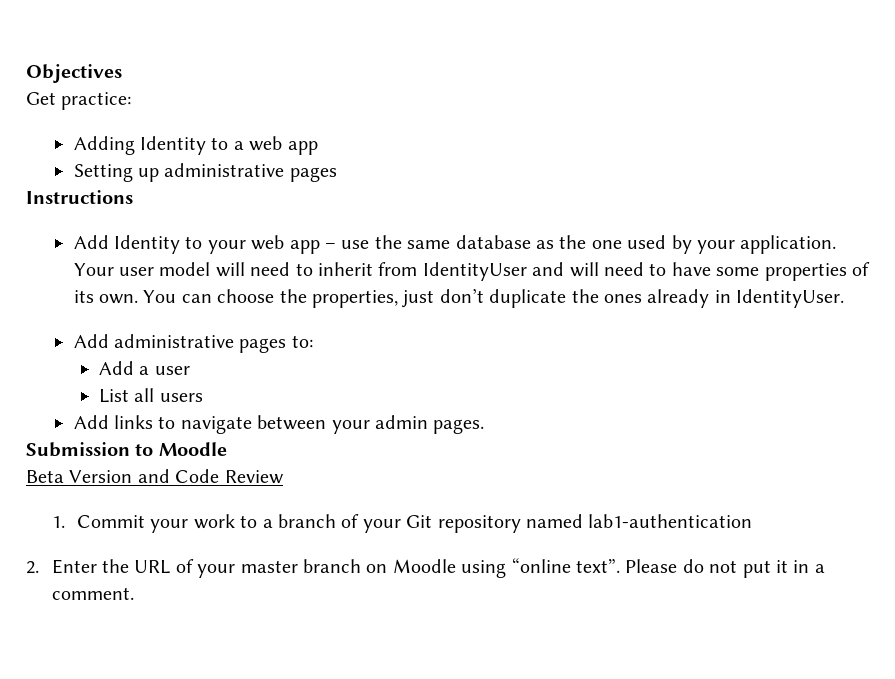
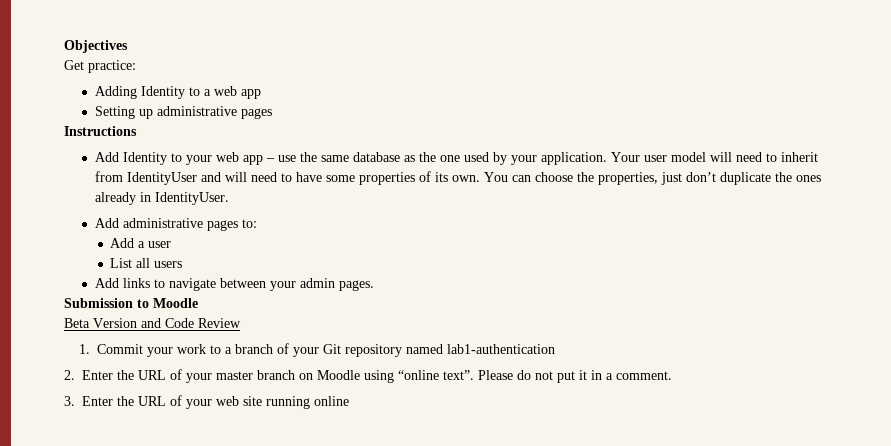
(134, 593) none -> [64,395,349,409] // 3. Enter the URL of your web site running online

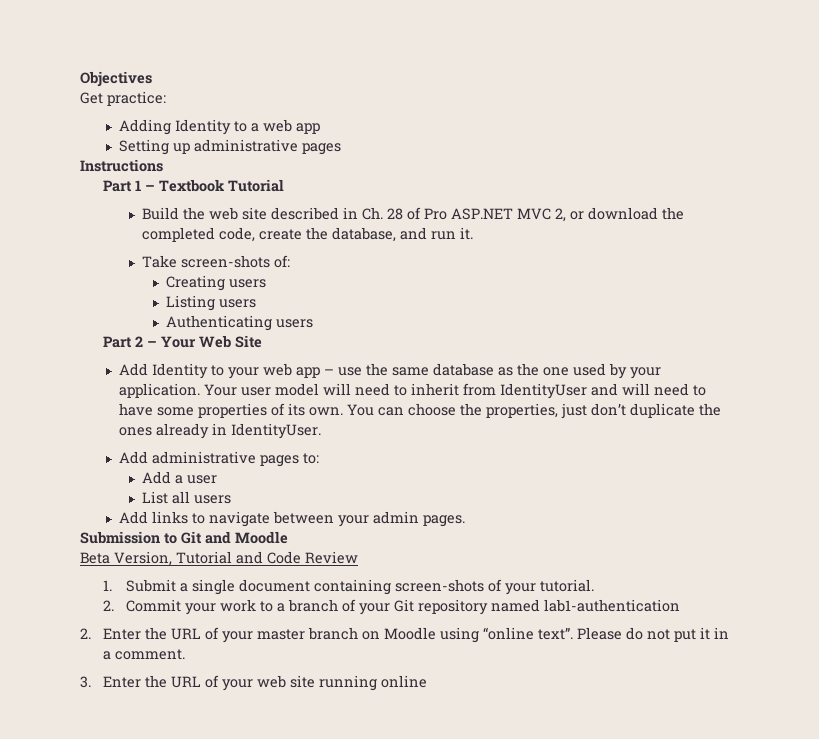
(137, 131) none -> [103,179,285,192] [142,207,685,222] [142,227,474,242] [142,255,291,268] [165,275,266,291] [165,295,256,311] [165,315,313,331] [103,335,263,348] // Part 1 – Textbook Tutorial // Build the web site described in Ch. 28 of Pro ASP.NET MVC 2, or download the completed code, create the database, and run it. // Take screen-shots of: // Creating users // Listing users // Authenticating users // Part 2 – Your Web Site
(149, 303) none -> [181,531,231,544] Git and
[93,318,137,328] Version -> [114,551,232,566] Version, Tutorial
(91, 349) none -> [126,579,595,595] [103,600,115,611] Submit a single document containing screen-shots of your tutorial. // 2.

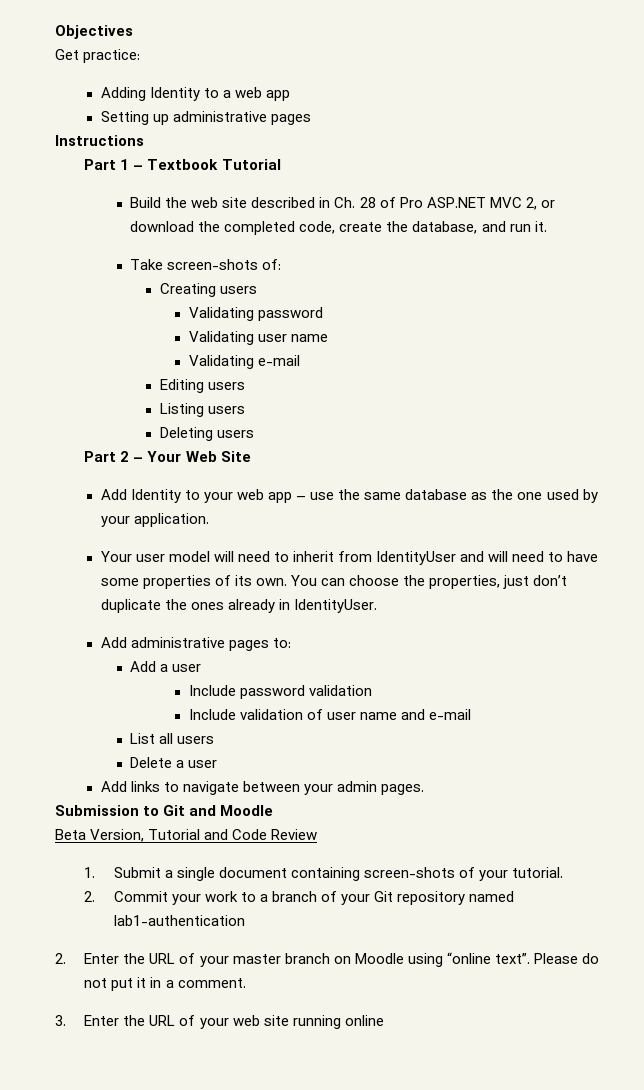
(266, 283) none -> [188,307,323,321] [188,331,328,345] [188,355,300,369] [159,379,245,393] // Validating password // Validating user name // Validating e-mail // Editing users
[165,315,272,331] Authenticating -> [159,427,213,441] Deleting
(201, 390) none -> (209, 520) //
(218, 479) none -> [188,685,372,699] [188,709,472,720] // Include password validation // Include validation of user name and e-mail
(232, 499) none -> [130,757,218,768] // Delete a user

